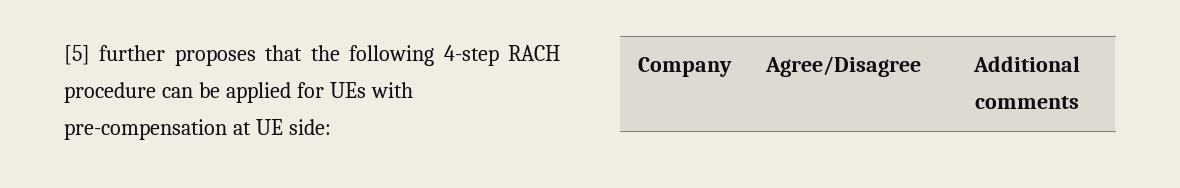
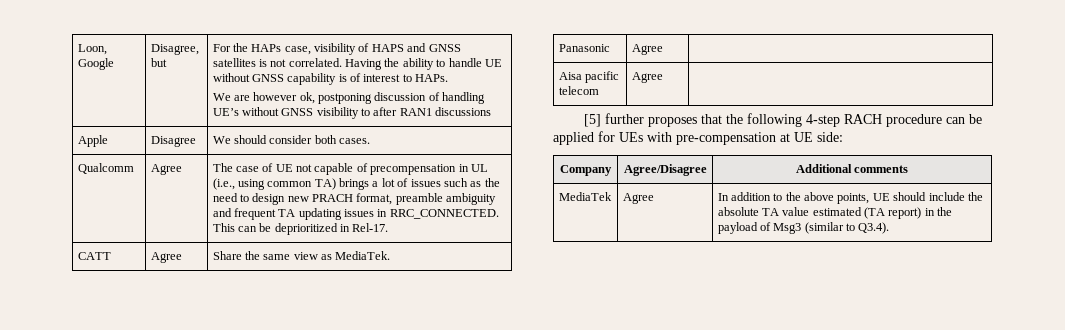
(64, 55) none -> [77,44,107,55] [77,58,114,70] [150,44,199,55] [150,58,167,67] [212,43,461,55] [212,58,502,70] [212,73,449,85] [212,92,486,104] [212,107,492,119] [77,135,108,147] [150,136,196,147] [212,135,371,144] [77,163,134,174] [150,164,182,175] [212,163,488,175] [212,178,500,190] [212,193,497,205] [212,208,499,220] [212,223,389,235] [77,252,111,260] [150,252,182,263] [212,251,391,260] [558,44,610,52] [631,44,663,55] [558,71,619,83] [558,86,599,95] [631,72,663,83] Loon, Google | Disagree, but | For the HAPs case, visibility of HAPS and GNSS satellites is not correlated. Having the ability to handle UE without GNSS capability is of interest to HAPs. // We are however ok, postponing discussion of handling UE’s without GNSS visibility to after RAN1 discussions // Apple | Disagree | We should consider both cases. // Qualcomm | Agree | The case of UE not capable of precompensation in UL (i.e., using common TA) brings a lot of issues such as the need to design new PRACH format, preamble ambiguity and frequent TA updating issues in RRC_CONNECTED. This can be deprioritized in Rel-17. // CATT | Agree | Share the same view as MediaTek. // Panasonic | Agree | // Aisa pacific telecom | Agree | //
(1079, 102) none -> [558,192,612,201] [622,193,654,204] [717,192,983,204] [717,207,953,219] [717,222,890,234] // MediaTek | Agree | In addition to the above points, UE should include the absolute TA value estimated (TA report) in the payload of Msg3 (similar to Q3.4).

